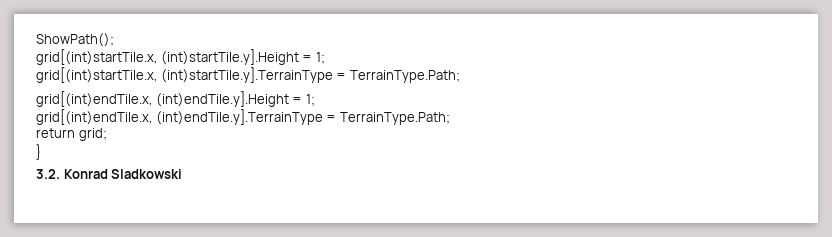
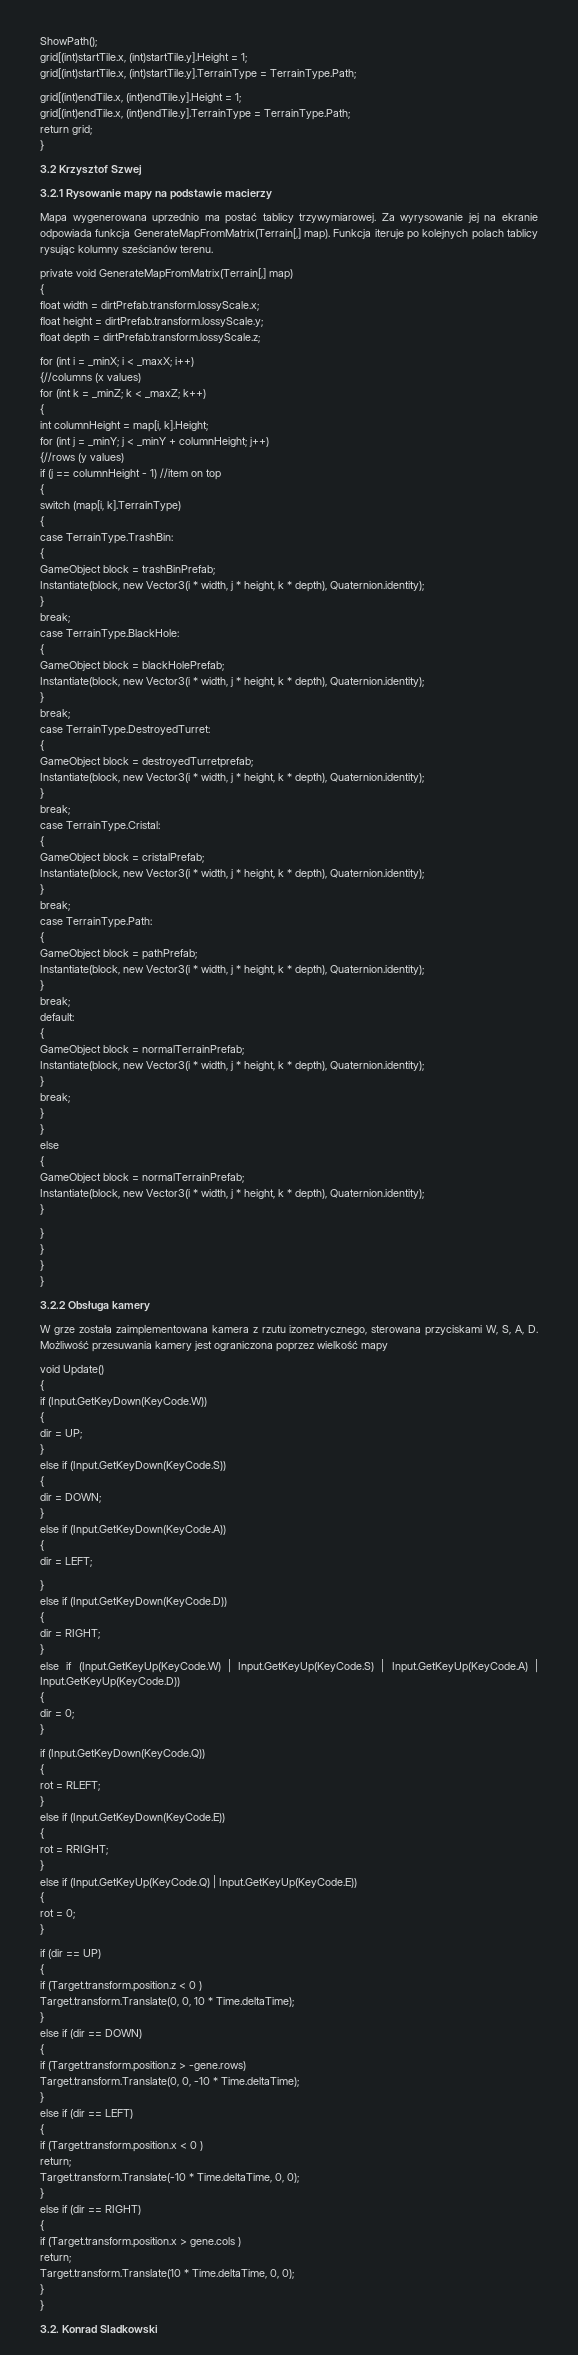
(41, 152) none -> [40,165,142,176] [40,189,272,200] [40,213,538,224] [40,228,538,240] [40,245,213,255] [40,268,293,280] [40,284,44,295] [40,301,259,311] [40,317,263,327] [40,333,260,344] [40,357,194,367] [40,372,141,383] [40,389,206,399] [40,404,44,415] [40,420,208,432] [40,437,269,447] [40,452,124,463] [40,468,221,480] [40,484,44,495] [40,500,181,512] [40,516,44,527] [40,533,173,544] [40,548,44,559] [40,565,215,575] [40,581,424,592] [40,596,44,607] [40,613,70,623] [40,629,179,640] [40,644,44,655] [40,661,224,671] [40,677,424,688] [40,692,44,703] [40,709,70,719] [40,725,210,736] [40,740,44,751] [40,757,253,768] [40,773,424,784] [40,788,44,799] [40,805,70,815] [40,821,160,832] [40,836,44,847] [40,853,204,863] [40,869,424,880] [40,884,44,895] [40,901,70,911] [40,917,152,928] [40,932,44,943] [40,949,197,960] [40,965,424,976] [40,980,44,991] [40,997,70,1007] [40,1013,74,1021] [40,1028,44,1039] [40,1045,244,1055] [40,1061,424,1072] [40,1076,44,1087] [40,1093,70,1103] [40,1108,44,1119] [40,1124,44,1135] [40,1141,59,1149] [40,1156,44,1167] [40,1173,244,1183] [40,1189,424,1200] [40,1204,44,1215] [40,1228,44,1239] [40,1244,44,1255] [40,1260,44,1271] [40,1276,44,1287] [40,1301,150,1312] [40,1325,538,1336] [40,1341,388,1352] [40,1365,104,1376] [40,1380,44,1391] [40,1397,207,1408] [40,1412,44,1423] [40,1429,82,1439] [40,1444,44,1455] [40,1461,226,1472] [40,1476,44,1487] [40,1493,101,1503] [40,1508,44,1519] [40,1525,226,1536] [40,1540,44,1551] [40,1557,92,1567] [40,1580,44,1591] [40,1597,227,1608] [40,1612,44,1623] [40,1629,100,1639] [40,1644,44,1655] [40,1659,538,1673] [40,1677,180,1688] [40,1692,44,1703] [40,1709,74,1719] [40,1724,44,1735] [40,1749,205,1760] [40,1764,44,1775] [40,1781,100,1791] [40,1796,44,1807] [40,1813,225,1824] [40,1828,44,1839] [40,1845,108,1855] [40,1860,44,1871] [40,1875,357,1889] [40,1892,44,1903] [40,1909,75,1919] [40,1924,44,1935] [40,1949,101,1959] [40,1964,44,1975] [40,1981,202,1992] [40,1997,294,2007] [40,2012,44,2023] [40,2029,142,2039] [40,2044,44,2055] [40,2061,246,2072] [40,2077,299,2087] [40,2092,44,2103] [40,2109,133,2119] [40,2124,44,2135] [40,2141,203,2152] [40,2157,71,2167] [40,2173,299,2183] [40,2188,44,2199] [40,2205,141,2215] [40,2220,44,2231] [40,2237,241,2248] [40,2253,71,2263] [40,2269,294,2279] [40,2284,44,2295] [40,2300,44,2311] // 3.2 Krzysztof Szwej // 3.2.1 Rysowanie mapy na podstawie macierzy // Mapa wygenerowana uprzednio ma postać tablicy trzywymiarowej. Za wyrysowanie jej na ekranie odpowiada funkcja GenerateMapFromMatrix(Terrain[,] map). Funkcja iteruje po kolejnych polach tablicy rysując kolumny sześcianów terenu. // private void GenerateMapFromMatrix(Terrain[,] map) // { // float width = dirtPrefab.transform.lossyScale.x; // float height = dirtPrefab.transform.lossyScale.y; // float depth = dirtPrefab.transform.lossyScale.z; // for (int i = _minX; i < _maxX; i++) // {//columns (x values) // for (int k = _minZ; k < _maxZ; k++) // { // int columnHeight = map[i, k].Height; // for (int j = _minY; j < _minY + columnHeight; j++) // {//rows (y values) // if (j == columnHeight - 1) //item on top // { // switch (map[i, k].TerrainType) // { // case TerrainType.TrashBin: // { // GameObject block = trashBinPrefab; // Instantiate(block, new Vector3(i * width, j * height, k * depth), Quaternion.identity); // } // break; // case TerrainType.BlackHole: // { // GameObject block = blackHolePrefab; // Instantiate(block, new Vector3(i * width, j * height, k * depth), Quaternion.identity); // } // break; // case TerrainType.DestroyedTurret: // { // GameObject block = destroyedTurretprefab; // Instantiate(block, new Vector3(i * width, j * height, k * depth), Quaternion.identity); // } // break; // case TerrainType.Cristal: // { // GameObject block = cristalPrefab; // Instantiate(block, new Vector3(i * width, j * height, k * depth), Quaternion.identity); // } // break; // case TerrainType.Path: // { // GameObject block = pathPrefab; // Instantiate(block, new Vector3(i * width, j * height, k * depth), Quaternion.identity); // } // break; // default: // { // GameObject block = normalTerrainPrefab; // Instantiate(block, new Vector3(i * width, j * height, k * depth), Quaternion.identity); // } // break; // } // } // else // { // GameObject block = normalTerrainPrefab; // Instantiate(block, new Vector3(i * width, j * height, k * depth), Quaternion.identity); // } // } // } // } // } // 3.2.2 Obsługa kamery // W grze została zaimplementowana kamera z rzutu izometrycznego, sterowana przyciskami W, S, A, D. Możliwość przesuwania kamery jest ograniczona poprzez wielkość mapy // void Update() // { // if (Input.GetKeyDown(KeyCode.W)) // { // dir = UP; // } // else if (Input.GetKeyDown(KeyCode.S)) // { // dir = DOWN; // } // else if (Input.GetKeyDown(KeyCode.A)) // { // dir = LEFT; // } // else if (Input.GetKeyDown(KeyCode.D)) // { // dir = RIGHT; // } // else if (Input.GetKeyUp(KeyCode.W) | Input.GetKeyUp(KeyCode.S) | Input.GetKeyUp(KeyCode.A) | Input.GetKeyUp(KeyCode.D)) // { // dir = 0; // } // if (Input.GetKeyDown(KeyCode.Q)) // { // rot = RLEFT; // } // else if (Input.GetKeyDown(KeyCode.E)) // { // rot = RRIGHT; // } // else if (Input.GetKeyUp(KeyCode.Q) | Input.GetKeyUp(KeyCode.E)) // { // rot = 0; // } // if (dir == UP) // { // if (Target.transform.position.z < 0 ) // Target.transform.Translate(0, 0, 10 * Time.deltaTime); // } // else if (dir == DOWN) // { // if (Target.transform.position.z > -gene.rows) // Target.transform.Translate(0, 0, -10 * Time.deltaTime); // } // else if (dir == LEFT) // { // if (Target.transform.position.x < 0 ) // return; // Target.transform.Translate(-10 * Time.deltaTime, 0, 0); // } // else if (dir == RIGHT) // { // if (Target.transform.position.x > gene.cols ) // return; // Target.transform.Translate(10 * Time.deltaTime, 0, 0); // } // }

